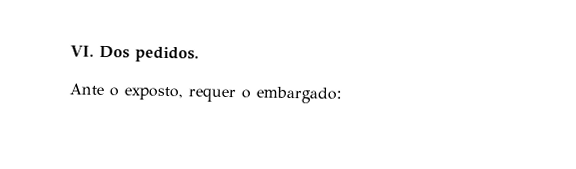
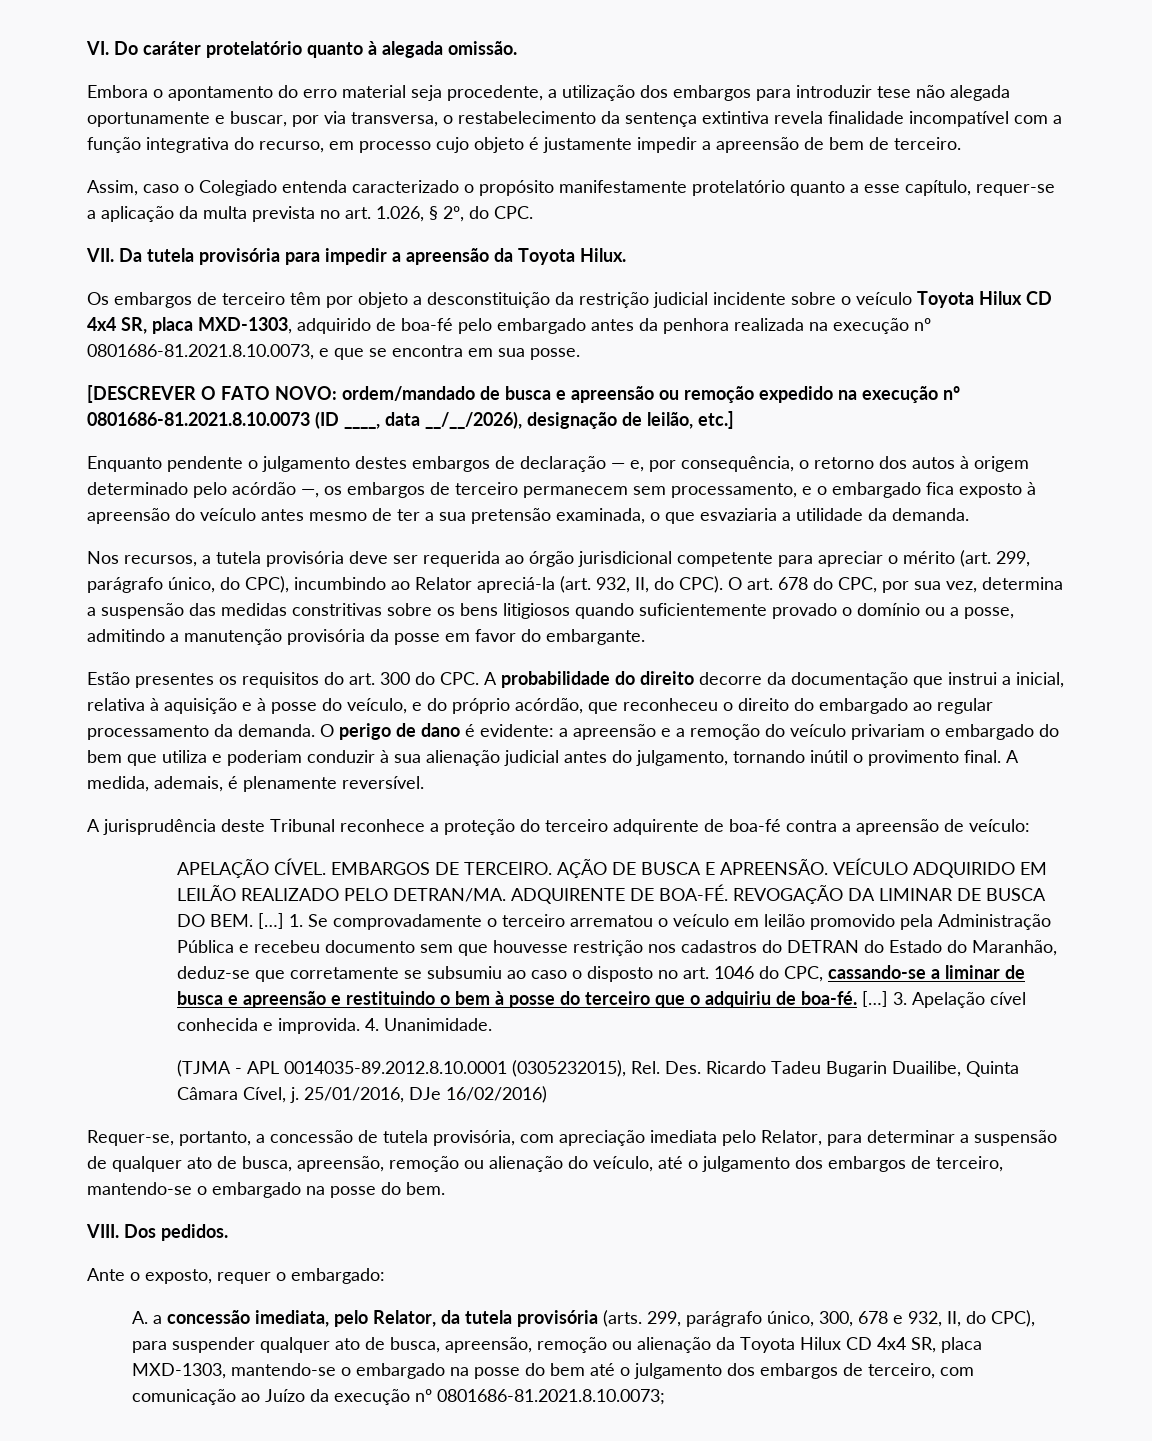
(94, 51) none -> [114,41,517,58] [87,85,1010,101] [87,111,1062,127] [87,137,961,153] [87,180,1055,196] [87,206,533,222] [86,248,626,265] [87,291,1052,308] [87,317,931,334] [87,344,580,360] [87,385,960,403] [87,411,734,429] [87,456,1029,472] [87,482,1036,498] [87,508,969,524] [87,550,1030,567] [87,576,1063,593] [87,603,1014,619] [87,629,645,645] [87,671,1064,688] [87,698,993,714] [87,723,1059,740] [87,750,1019,766] [87,776,424,792] [87,819,1030,835] [176,858,1047,878] [176,884,1046,904] [176,913,1051,930] [176,940,1057,956] [176,965,1025,982] [176,991,1026,1008] [176,1018,492,1034] [176,1060,1019,1077] [176,1086,547,1103] [87,1130,1057,1146] [87,1156,1003,1172] [87,1182,445,1198] [86,1224,119,1238] Do caráter protelatório quanto à alegada omissão. // Embora o apontamento do erro material seja procedente, a utilização dos embargos para introduzir tese não alegada oportunamente e buscar, por via transversa, o restabelecimento da sentença extintiva revela finalidade incompatível com a função integrativa do recurso, em processo cujo objeto é justamente impedir a apreensão de bem de terceiro. // Assim, caso o Colegiado entenda caracterizado o propósito manifestamente protelatório quanto a esse capítulo, requer-se a aplicação da multa prevista no art. 1.026, § 2º, do CPC. // VII. Da tutela provisória para impedir a apreensão da Toyota Hilux. // Os embargos de terceiro têm por objeto a desconstituição da restrição judicial incidente sobre o veículo Toyota Hilux CD 4x4 SR, placa MXD-1303, adquirido de boa-fé pelo embargado antes da penhora realizada na execução nº 0801686-81.2021.8.10.0073, e que se encontra em sua posse. // [DESCREVER O FATO NOVO: ordem/mandado de busca e apreensão ou remoção expedido na execução nº 0801686-81.2021.8.10.0073 (ID ____, data __/__/2026), designação de leilão, etc.] // Enquanto pendente o julgamento destes embargos de declaração — e, por consequência, o retorno dos autos à origem determinado pelo acórdão —, os embargos de terceiro permanecem sem processamento, e o embargado fica exposto à apreensão do veículo antes mesmo de ter a sua pretensão examinada, o que esvaziaria a utilidade da demanda. // Nos recursos, a tutela provisória deve ser requerida ao órgão jurisdicional competente para apreciar o mérito (art. 299, parágrafo único, do CPC), incumbindo ao Relator apreciá-la (art. 932, II, do CPC). O art. 678 do CPC, por sua vez, determina a suspensão das medidas constritivas sobre os bens litigiosos quando suficientemente provado o domínio ou a posse, admitindo a manutenção provisória da posse em favor do embargante. // Estão presentes os requisitos do art. 300 do CPC. A probabilidade do direito decorre da documentação que instrui a inicial, relativa à aquisição e à posse do veículo, e do próprio acórdão, que reconheceu o direito do embargado ao regular processamento da demanda. O perigo de dano é evidente: a apreensão e a remoção do veículo privariam o embargado do bem que utiliza e poderiam conduzir à sua alienação judicial antes do julgamento, tornando inútil o provimento final. A medida, ademais, é plenamente reversível. // A jurisprudência deste Tribunal reconhece a proteção do terceiro adquirente de boa-fé contra a apreensão de veículo: // APELAÇÃO CÍVEL. EMBARGOS DE TERCEIRO. AÇÃO DE BUSCA E APREENSÃO. VEÍCULO ADQUIRIDO EM LEILÃO REALIZADO PELO DETRAN/MA. ADQUIRENTE DE BOA-FÉ. REVOGAÇÃO DA LIMINAR DE BUSCA DO BEM. […] 1. Se comprovadamente o terceiro arrematou o veículo em leilão promovido pela Administração Pública e recebeu documento sem que houvesse restrição nos cadastros do DETRAN do Estado do Maranhão, deduz-se que corretamente se subsumiu ao caso o disposto no art. 1046 do CPC, cassando-se a liminar de busca e apreensão e restituindo o bem à posse do terceiro que o adquiriu de boa-fé. […] 3. Apelação cível conhecida e improvida. 4. Unanimidade. // (TJMA - APL 0014035-89.2012.8.10.0001 (0305232015), Rel. Des. Ricardo Tadeu Bugarin Duailibe, Quinta Câmara Cível, j. 25/01/2016, DJe 16/02/2016) // Requer-se, portanto, a concessão de tutela provisória, com apreciação imediata pelo Relator, para determinar a suspensão de qualquer ato de busca, apreensão, remoção ou alienação do veículo, até o julgamento dos embargos de terceiro, mantendo-se o embargado na posse do bem. // VIII.
(342, 95) none -> [131,1310,1035,1327] [131,1337,982,1353] [131,1363,974,1379] [131,1389,665,1405] // A. a concessão imediata, pelo Relator, da tutela provisória (arts. 299, parágrafo único, 300, 678 e 932, II, do CPC), para suspender qualquer ato de busca, apreensão, remoção ou alienação da Toyota Hilux CD 4x4 SR, placa MXD-1303, mantendo-se o embargado na posse do bem até o julgamento dos embargos de terceiro, com comunicação ao Juízo da execução nº 0801686-81.2021.8.10.0073;

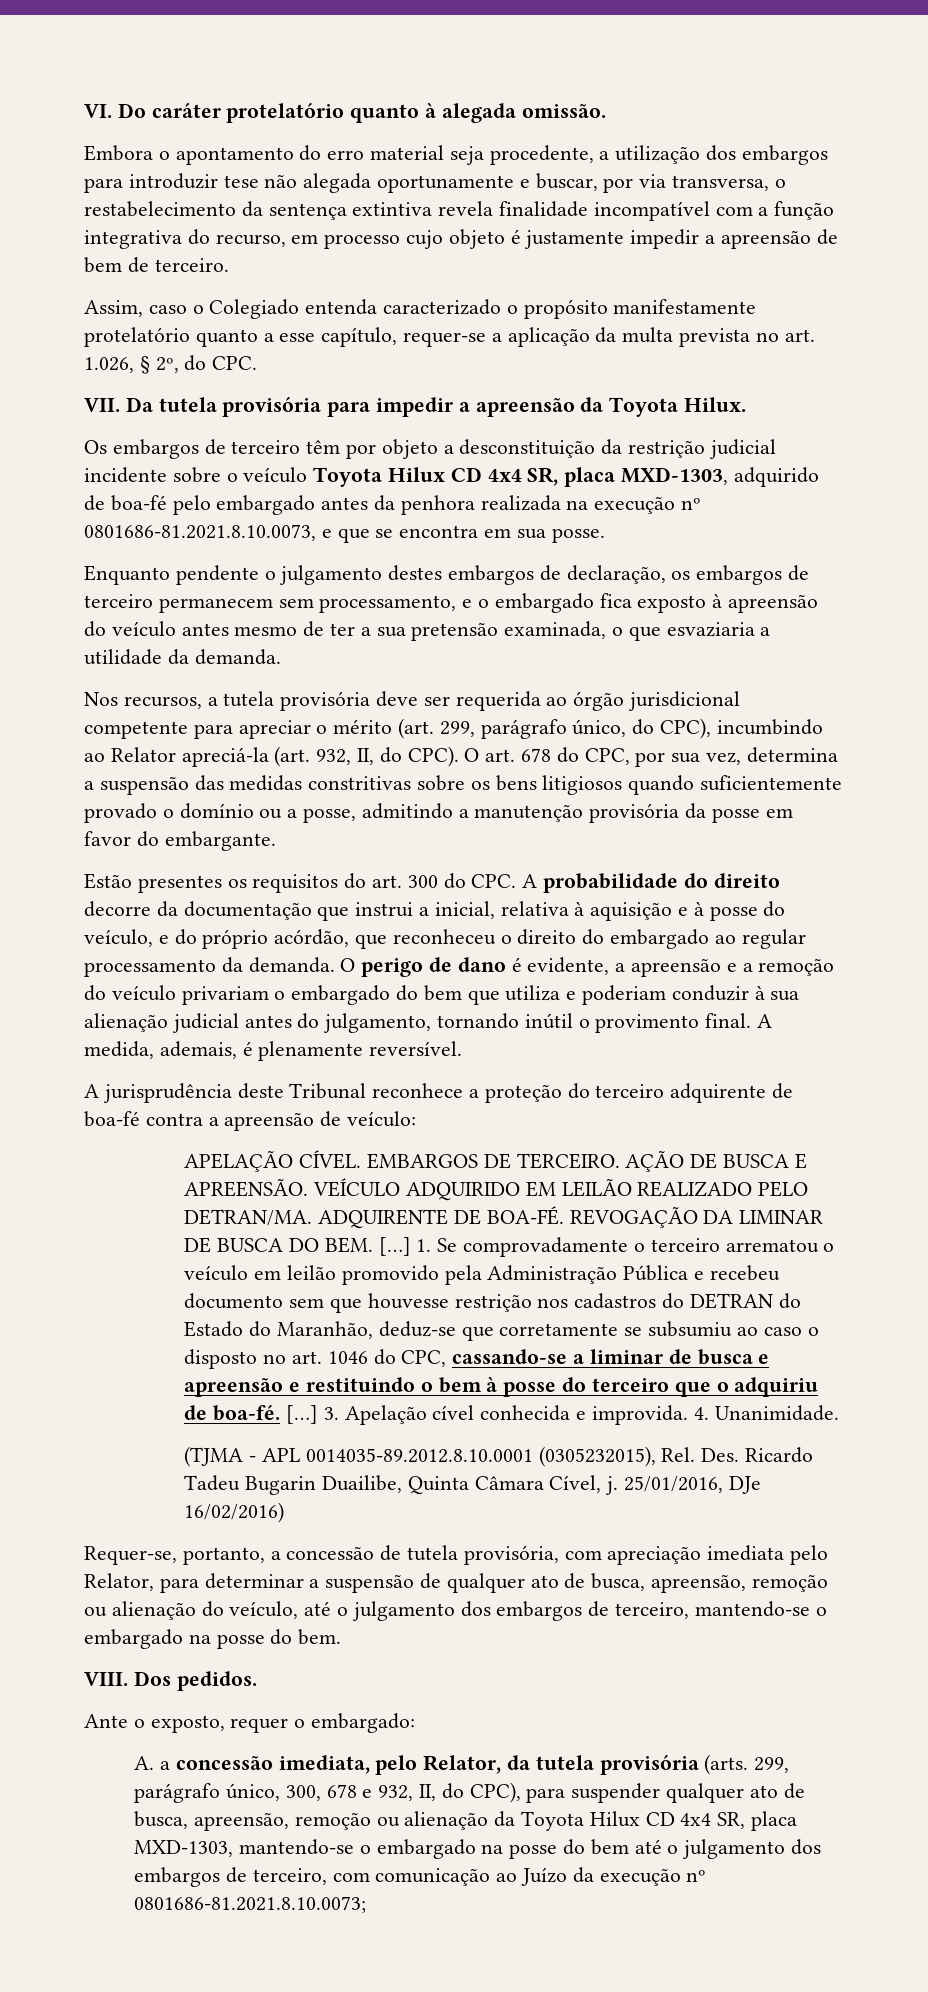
[87,385,960,403] [87,411,734,429] // [DESCREVER O FATO NOVO: ordem/mandado de busca e apreensão ou remoção expedido na execução nº 0801686-81.2021.8.10.0073 (ID ____, data __/__/2026), designação de leilão, etc.] -> (605, 535) none
[520,456,1029,472] [87,482,319,498] declaração — e, por consequência, o retorno dos autos à origem determinado pelo acórdão —, -> [566,565,666,584] declaração,
[480,724,554,737] evidente: -> [527,957,610,975] evidente,

